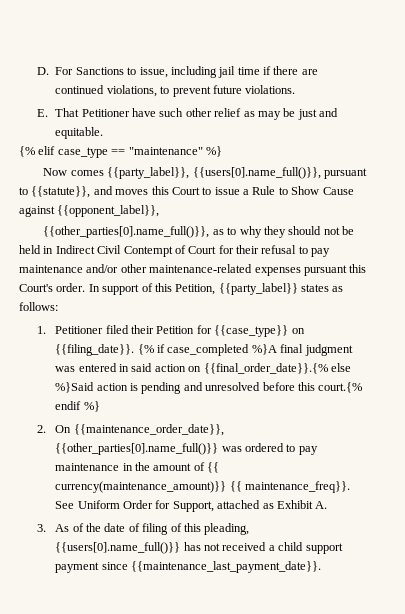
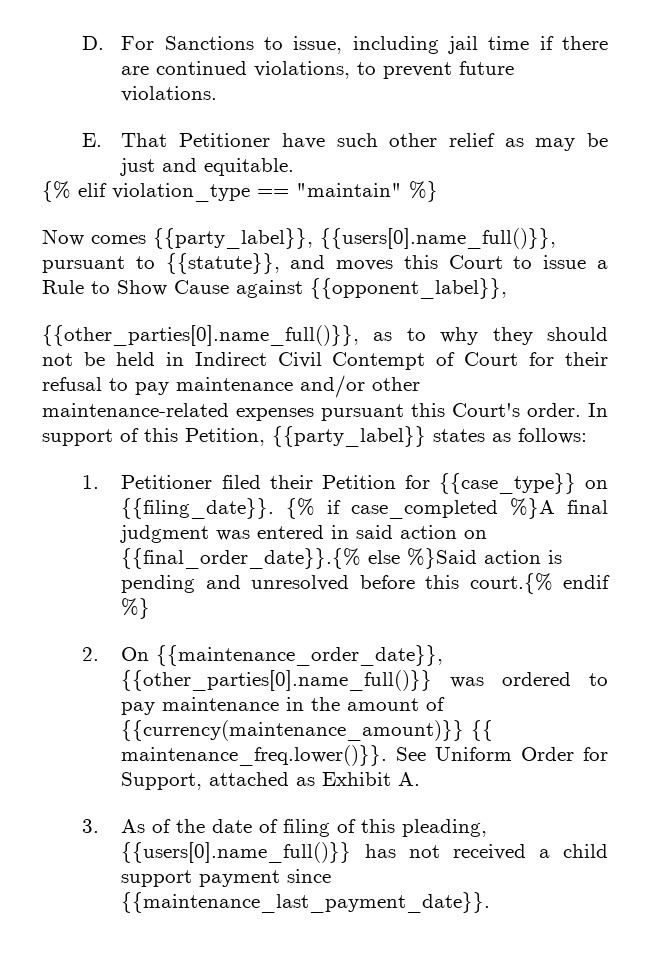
[57,147,203,158] case_type == "maintenance" -> [112,183,402,202] violation_type == "maintain"
[207,462,220,473] [55,481,351,493] {{ currency(maintenance_amount)}} {{ maintenance_freq}}. -> [121,720,494,741] [121,745,388,766] {{currency(maintenance_amount)}} {{ maintenance_freq.lower()}}.

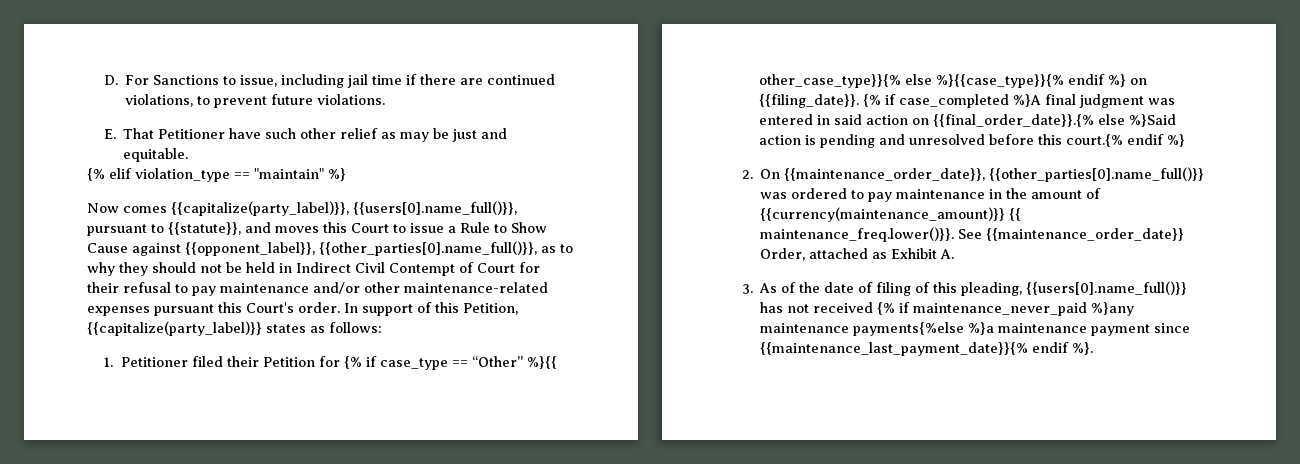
[153,228,313,249] {{party_label}}, -> [171,201,349,216] {{capitalize(party_label)}},
(507, 288) // -> (315, 249) none
[272,426,426,447] {{party_label}} -> [87,321,262,336] {{capitalize(party_label)}}
[438,473,576,494] {{case_type}} -> [344,356,558,370] [759,74,1127,88] {% if case_type == “Other” %}{{ other_case_type}}{% else %}{{case_type}}{% endif %}
[435,747,608,761] [121,772,203,790] Uniform Order for Support, -> [986,228,1185,241] [760,248,806,261] {{maintenance_order_date}} Order,
[538,844,608,858] [121,869,332,887] [121,892,491,913] a child support payment since {{maintenance_last_payment_date}}. -> [877,302,1135,316] [760,322,1191,336] [760,342,1094,356] {% if maintenance_never_paid %}any maintenance payments{%else %}a maintenance payment since {{maintenance_last_payment_date}}{% endif %}.

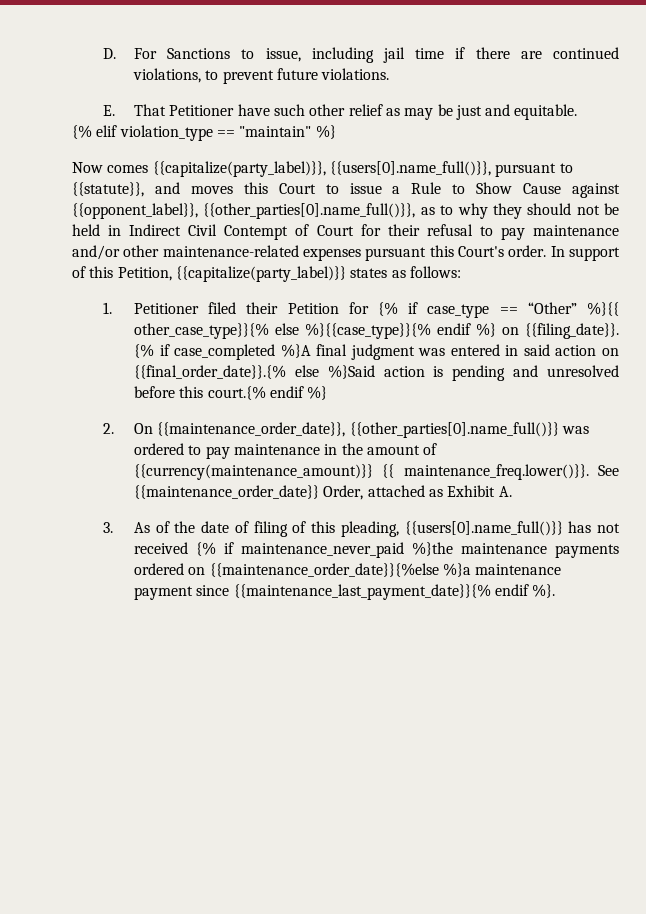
[1091,302,1135,316] [760,322,965,336] %}any maintenance payments{%else -> [411,542,619,558] [133,563,439,577] %}the maintenance payments ordered on {{maintenance_order_date}}{%else

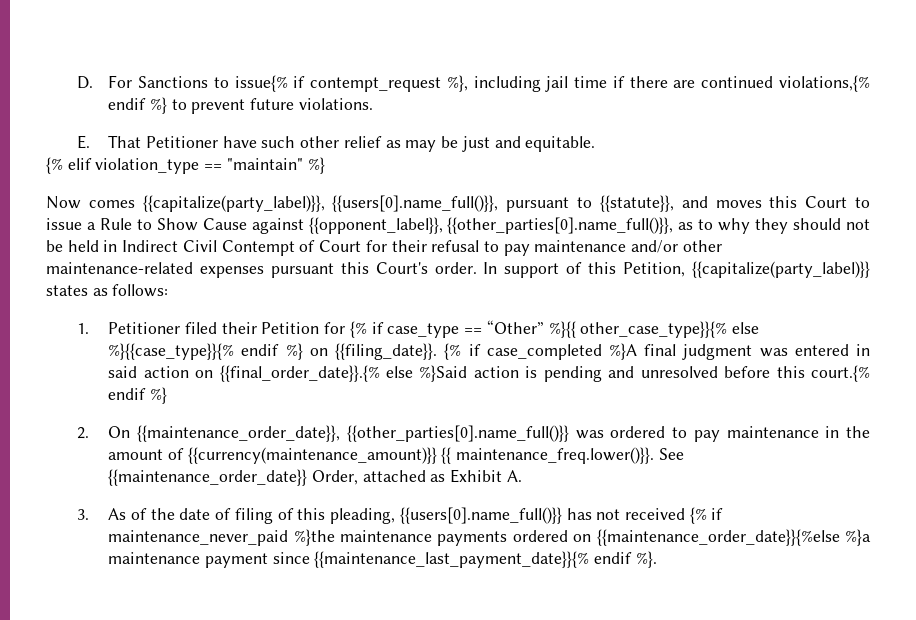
[265,48,301,62] issue, -> [234,75,468,92] issue{% if contempt_request %},
[132,68,201,83] violations, -> [779,75,871,92] [108,97,167,114] violations,{% endif %}

